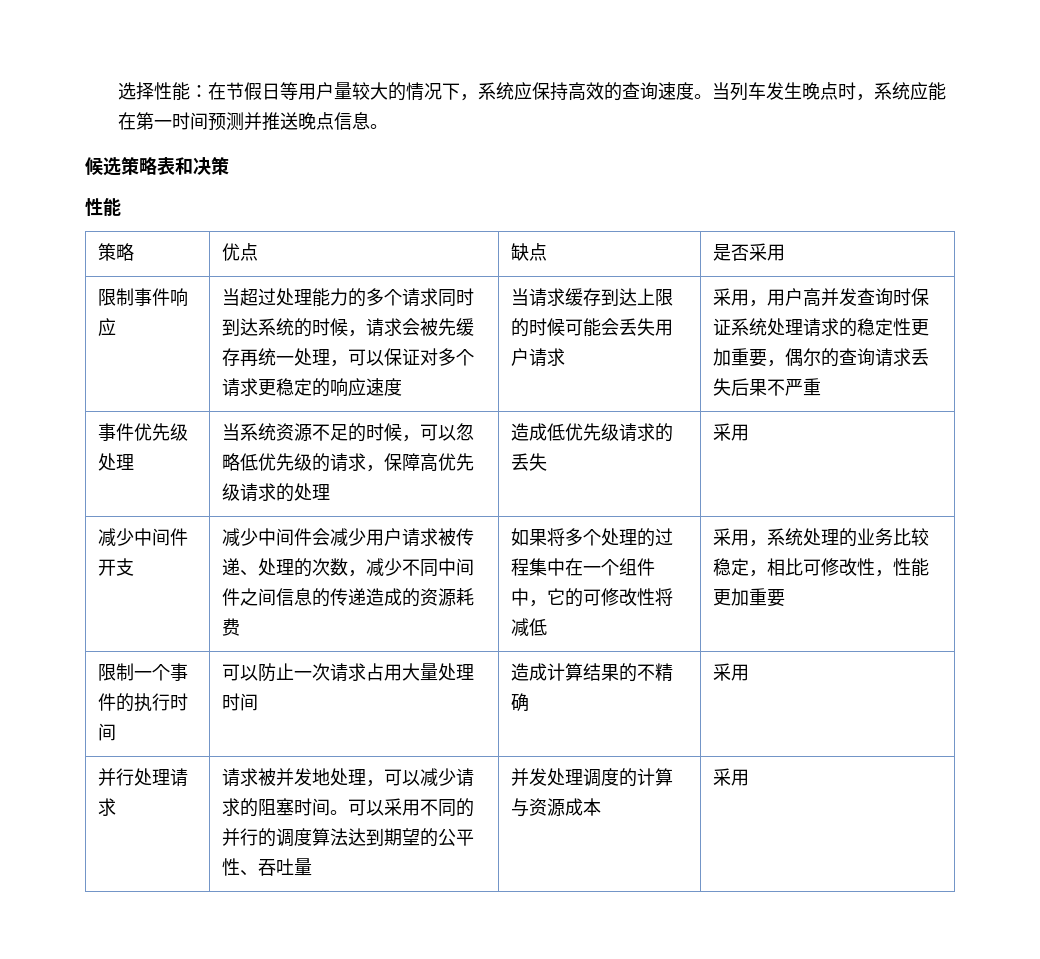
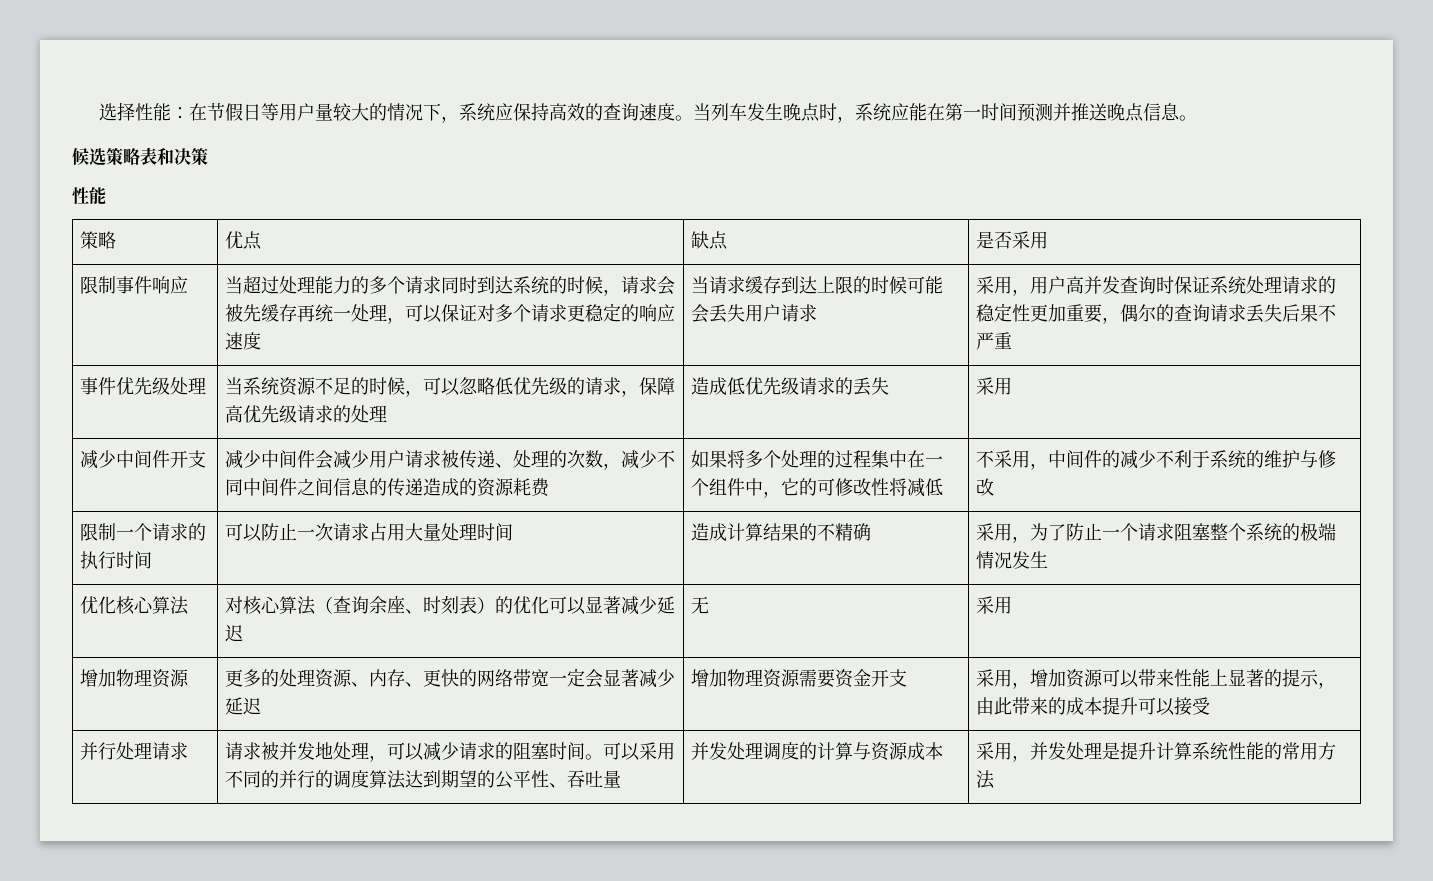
[713,528,930,547] [713,558,930,577] [713,588,786,607] 采用，系统处理的业务比较稳定，相比可修改性，性能更加重要 -> [976,450,1337,470] [976,478,995,496] 不采用，中间件的减少不利于系统的维护与修改
[170,663,189,681] [98,693,117,711] 事件 -> [152,523,189,541] 请求
(750, 672) none -> [1012,522,1337,543] [976,551,1049,569] [80,596,190,615] [225,595,676,615] [225,624,244,642] [691,596,710,614] [976,596,1013,614] [80,669,190,688] [225,668,676,688] [225,697,262,715] [691,669,908,688] [976,669,1337,689] [976,697,1211,716] ，为了防止一个请求阻塞整个系统的极端情况发生 // 优化核心算法 | 对核心算法（查询余座、时刻表）的优化可以显著减少延迟 | 无 | 采用 // 增加物理资源 | 更多的处理资源、内存、更快的网络带宽一定会显著减少延迟 | 增加物理资源需要资金开支 | 采用，增加资源可以带来性能上显著的提示，由此带来的成本提升可以接受
(750, 777) none -> [1012,742,1337,762] [976,770,996,789] ，并发处理是提升计算系统性能的常用方法

